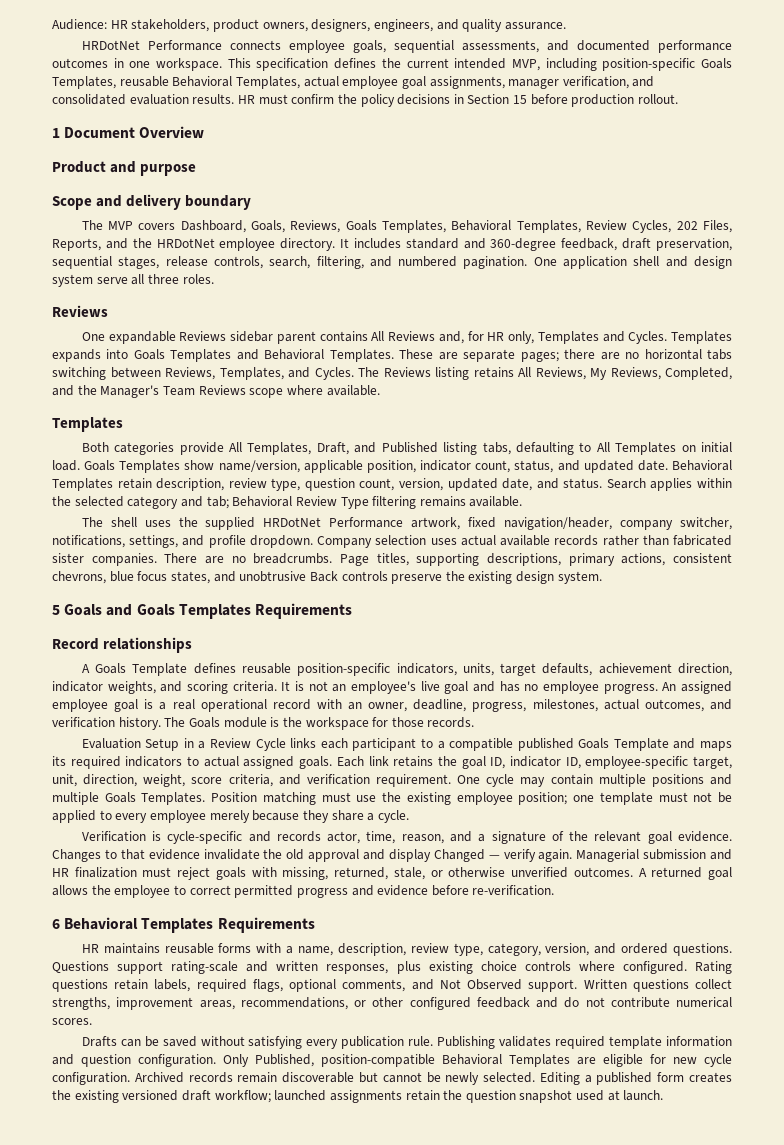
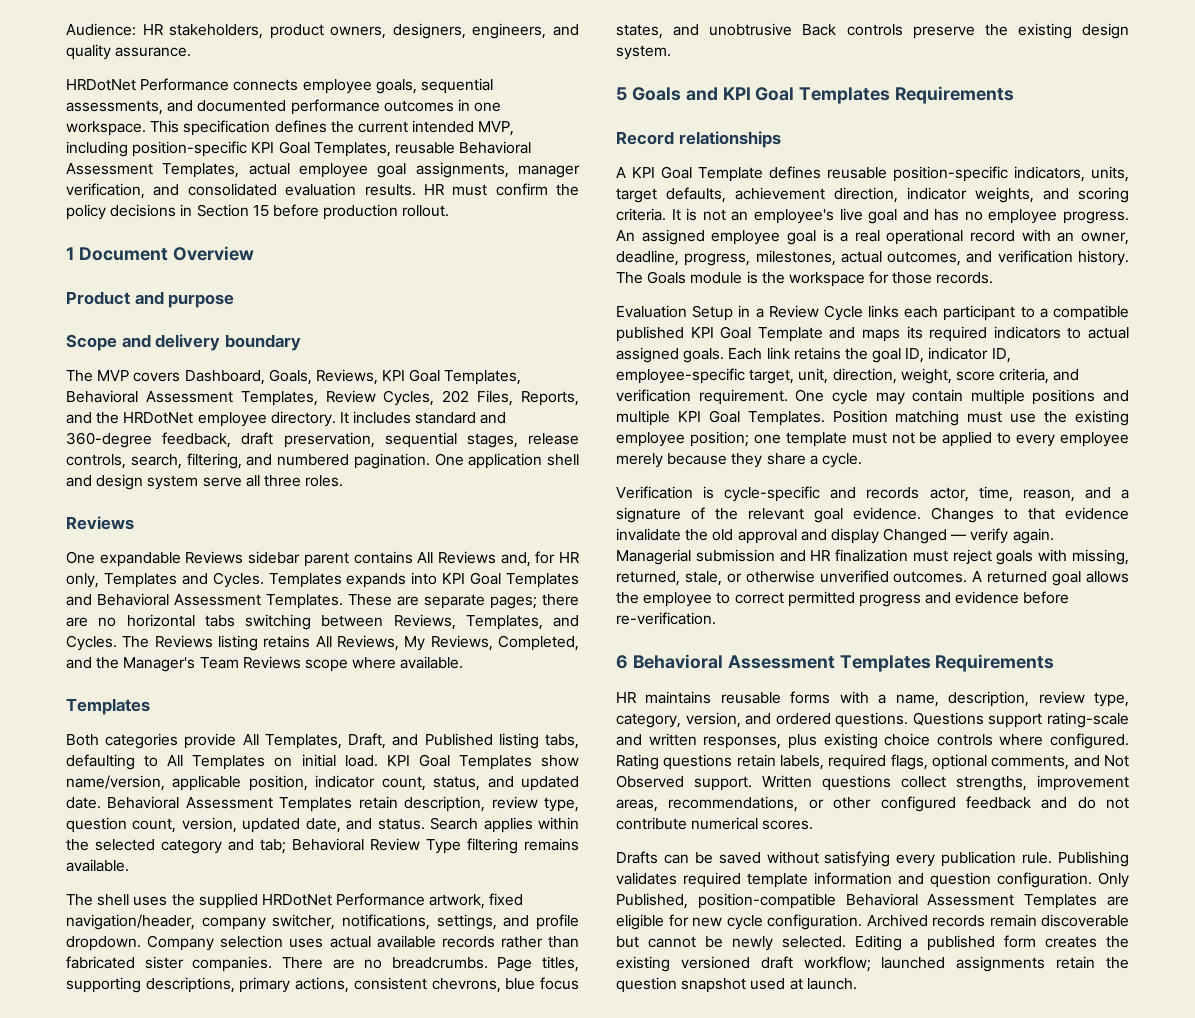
[701,58,732,69] Goals -> [251,141,310,154] KPI Goal
(233, 81) none -> [66,163,153,175] Assessment
[345,220,377,231] Goals -> [382,369,441,382] KPI Goal
(512, 225) none -> [145,391,233,403] Assessment
[133,349,165,360] Goals -> [442,572,502,585] KPI Goal
(325, 354) none -> [174,594,261,606] Assessment
[84,460,116,471] Goals -> [386,754,450,767] KPI Goal
(732, 465) none -> [185,797,273,809] Assessment
[136,604,175,616] Goals -> [722,87,795,101] KPI Goal
[95,663,127,674] Goals -> [632,166,692,179] KPI Goal
[578,738,610,749] Goals -> [690,326,752,339] KPI Goal
[104,792,136,803] Goals -> [677,410,740,423] KPI Goal
(139, 923) none -> [727,655,835,669] Assessment
(502, 1059) none -> [927,894,1015,906] Assessment

